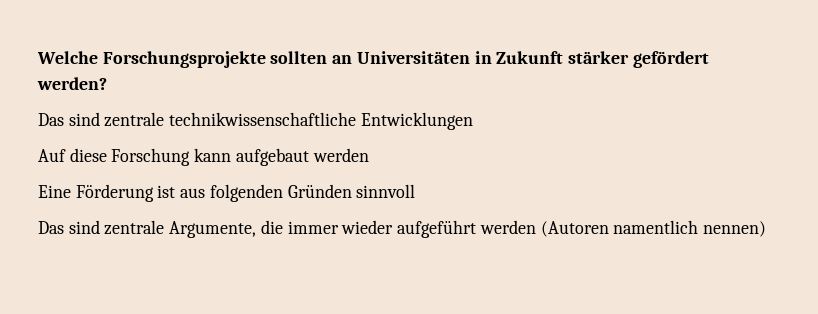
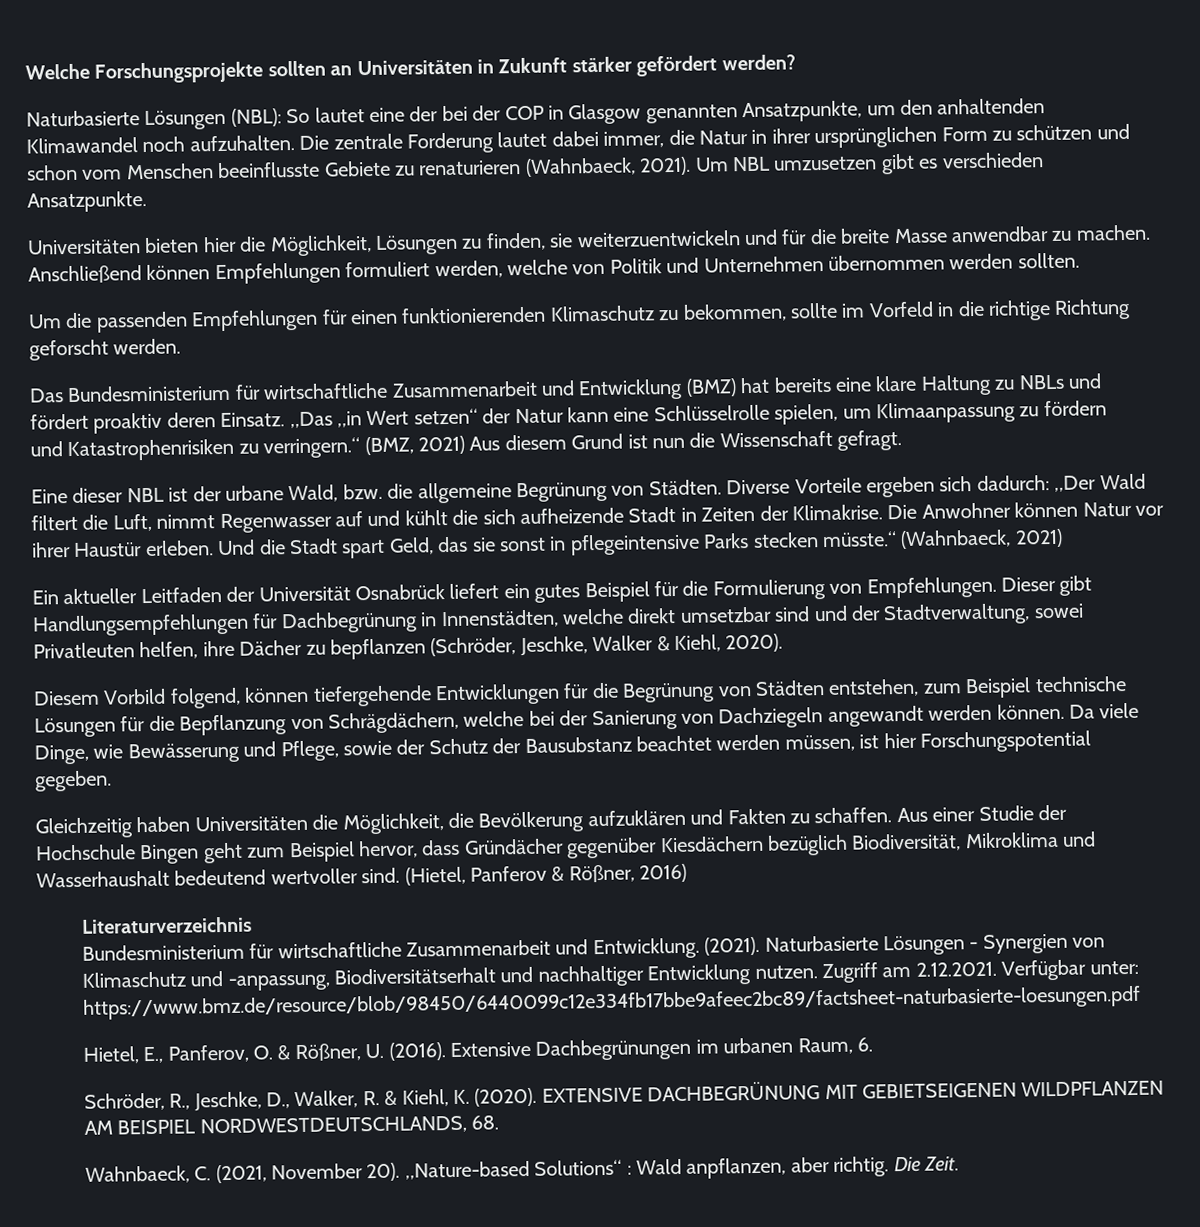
[38,112,473,130] [38,148,369,166] [38,184,416,202] [38,220,766,238] Das sind zentrale technikwissenschaftliche Entwicklungen // Auf diese Forschung kann aufgebaut werden // Eine Förderung ist aus folgenden Gründen sinnvoll // Das sind zentrale Argumente, die immer wieder aufgeführt werden (Autoren namentlich nennen) -> [26,98,1046,130] [26,123,1130,154] [27,152,1044,181] [27,190,147,213] [28,224,1151,257] [28,252,1080,285] [28,298,1132,333] [29,338,182,361] [29,373,1102,403] [30,400,1107,434] [30,429,903,462] [31,473,1146,504] [31,501,1164,534] [32,528,1063,559] [32,575,1093,605] [32,603,1084,637] [33,633,784,660] [33,676,1127,709] [34,702,1140,738] [34,730,1091,765] [35,770,112,792] [35,804,1067,839] [36,831,1097,865] [36,863,688,888] [81,916,252,934] [81,933,1106,961] [81,959,1139,991] [82,985,1141,1020] [82,1037,873,1064] [83,1080,1165,1112] [83,1115,499,1136] [84,1156,959,1184] Naturbasierte Lösungen (NBL): So lautet eine der bei der COP in Glasgow genannten Ansatzpunkte, um den anhaltenden Klimawandel noch aufzuhalten. Die zentrale Forderung lautet dabei immer, die Natur in ihrer ursprünglichen Form zu schützen und schon vom Menschen beeinflusste Gebiete zu renaturieren (Wahnbaeck, 2021). Um NBL umzusetzen gibt es verschieden Ansatzpunkte. // Universitäten bieten hier die Möglichkeit, Lösungen zu finden, sie weiterzuentwickeln und für die breite Masse anwendbar zu machen. Anschließend können Empfehlungen formuliert werden, welche von Politik und Unternehmen übernommen werden sollten. // Um die passenden Empfehlungen für einen funktionierenden Klimaschutz zu bekommen, sollte im Vorfeld in die richtige Richtung geforscht werden. // Das Bundesministerium für wirtschaftliche Zusammenarbeit und Entwicklung (BMZ) hat bereits eine klare Haltung zu NBLs und fördert proaktiv deren Einsatz. „Das „in Wert setzen“ der Natur kann eine Schlüsselrolle spielen, um Klimaanpassung zu fördern // und Katastrophenrisiken zu verringern.“ (BMZ, 2021) Aus diesem Grund ist nun die Wissenschaft gefragt. // Eine dieser NBL ist der urbane Wald, bzw. die allgemeine Begrünung von Städten. Diverse Vorteile ergeben sich dadurch: „Der Wald filtert die Luft, nimmt Regenwasser auf und kühlt die sich aufheizende Stadt in Zeiten der Klimakrise. Die Anwohner können Natur vor ihrer Haustür erleben. Und die Stadt spart Geld, das sie sonst in pflegeintensive Parks stecken müsste.“ (Wahnbaeck, 2021) // Ein aktueller Leitfaden der Universität Osnabrück liefert ein gutes Beispiel für die Formulierung von Empfehlungen. Dieser gibt Handlungsempfehlungen für Dachbegrünung in Innenstädten, welche direkt umsetzbar sind und der Stadtverwaltung, sowei Privatleuten helfen, ihre Dächer zu bepflanzen (Schröder, Jeschke, Walker & Kiehl, 2020). // Diesem Vorbild folgend, können tiefergehende Entwicklungen für die Begrünung von Städten entstehen, zum Beispiel technische Lösungen für die Bepflanzung von Schrägdächern, welche bei der Sanierung von Dachziegeln angewandt werden können. Da viele Dinge, wie Bewässerung und Pflege, sowie der Schutz der Bausubstanz beachtet werden müssen, ist hier Forschungspotential gegeben. // Gleichzeitig haben Universitäten die Möglichkeit, die Bevölkerung aufzuklären und Fakten zu schaffen. Aus einer Studie der Hochschule Bingen geht zum Beispiel hervor, dass Gründächer gegenüber Kiesdächern bezüglich Biodiversität, Mikroklima und Wasserhaushalt bedeutend wertvoller sind. (Hietel, Panferov & Rößner, 2016) // Literaturverzeichnis // Bundesministerium für wirtschaftliche Zusammenarbeit und Entwicklung. (2021). Naturbasierte Lösungen - Synergien von Klimaschutz und -anpassung, Biodiversitätserhalt und nachhaltiger Entwicklung nutzen. Zugriff am 2.12.2021. Verfügbar unter: https://www.bmz.de/resource/blob/98450/6440099c12e334fb17bbe9afeec2bc89/factsheet-naturbasierte-loesungen.pdf // Hietel, E., Panferov, O. & Rößner, U. (2016). Extensive Dachbegrünungen im urbanen Raum, 6. // Schröder, R., Jeschke, D., Walker, R. & Kiehl, K. (2020). EXTENSIVE DACHBEGRÜNUNG MIT GEBIETSEIGENEN WILDPFLANZEN AM BEISPIEL NORDWESTDEUTSCHLANDS, 68. // Wahnbaeck, C. (2021, November 20). „Nature-based Solutions“ : Wald anpflanzen, aber richtig. Die Zeit.

